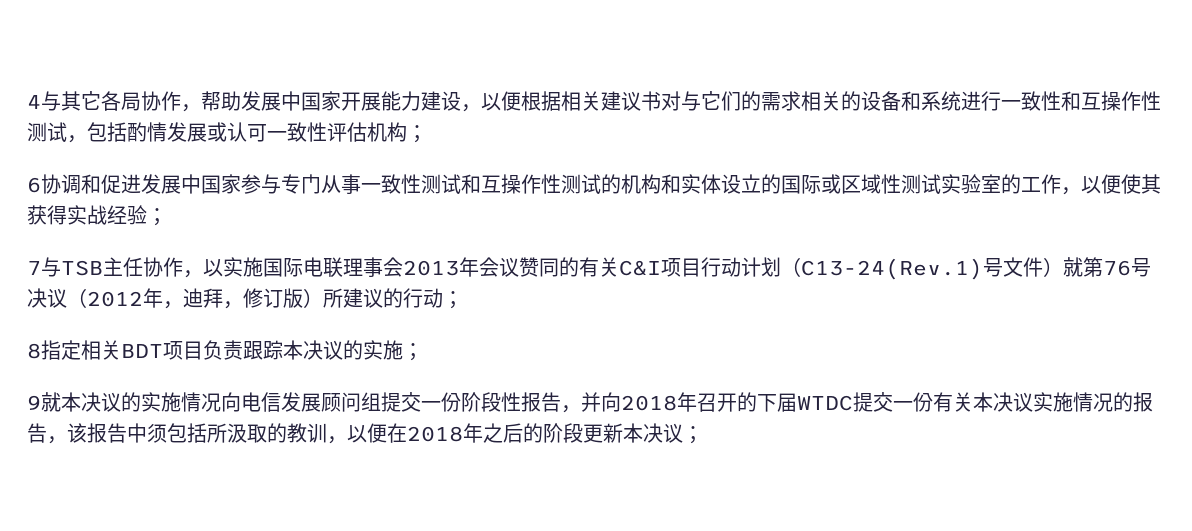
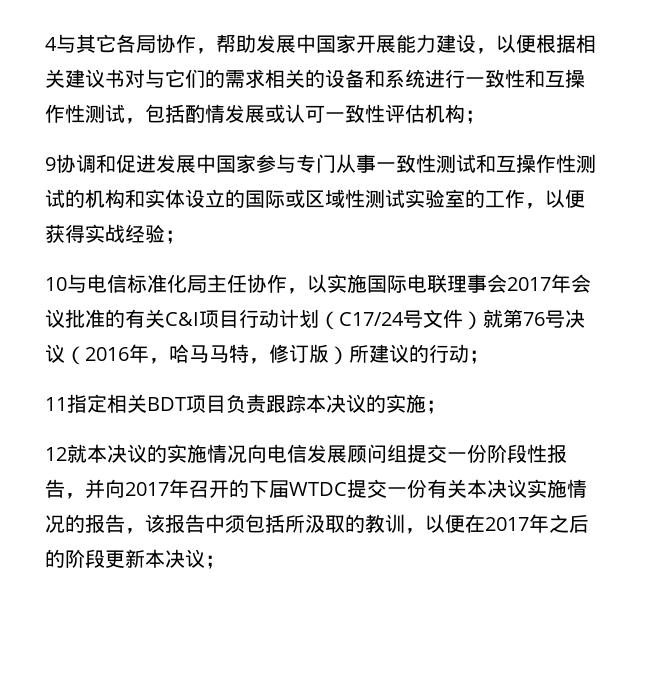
[27,177,41,193] 6 -> [45,157,56,171] 9
[1121,174,1161,194] 使其 -> (585, 198) none
[27,257,103,277] 7与TSB -> [45,274,207,293] 10与电信标准化局
[403,257,559,277] 2013年会议赞同 -> [507,274,591,293] [45,309,105,328] 2017年会议批准
[801,258,983,280] C13-24(Rev.1) -> [339,312,404,326] C17/24
[87,288,223,309] 2012年，迪拜 -> [85,344,249,364] 2016年，哈马马特
[27,343,41,359] 8 -> [45,397,67,411] 11
[27,395,41,410] 9 -> [45,447,67,461] 12
[621,395,677,411] 2018 -> [125,482,169,496] 2017
[407,426,463,442] 2018 -> [485,517,529,531] 2017

